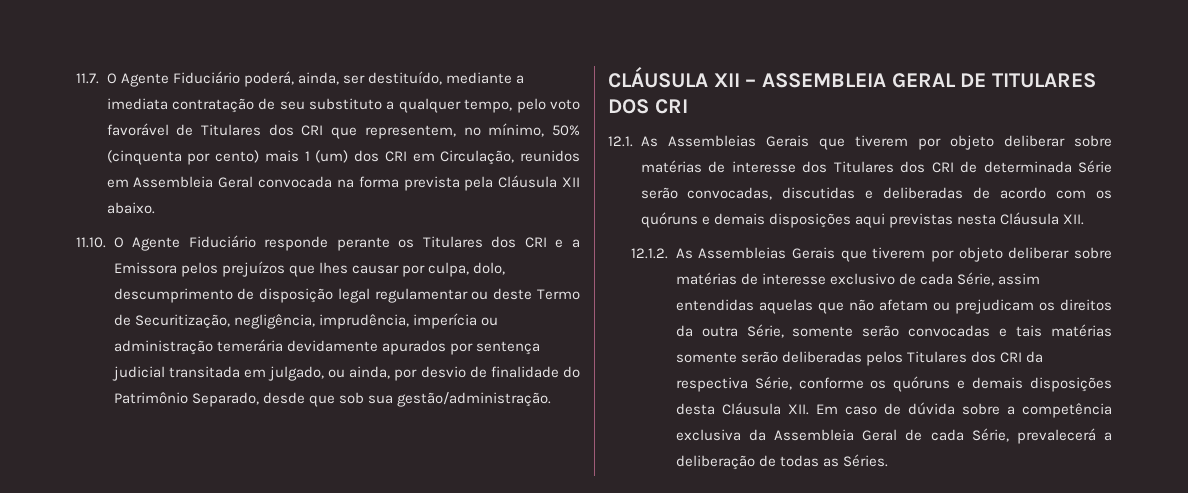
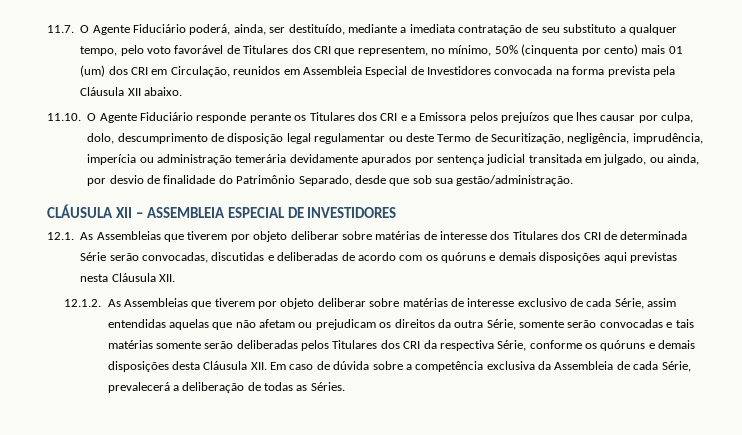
[304,151,310,161] 1 -> [668,46,683,54] 01
[218,176,254,188] Geral -> [365,66,491,77] Especial de Investidores
[891,73,1097,88] [608,99,688,114] GERAL DE TITULARES DOS CRI -> [227,207,397,218] ESPECIAL DE INVESTIDORES
[765,135,809,147] Gerais -> (161, 235) none
[792,247,836,259] Gerais -> (188, 302) none
[862,429,898,441] Geral -> (614, 365) none

